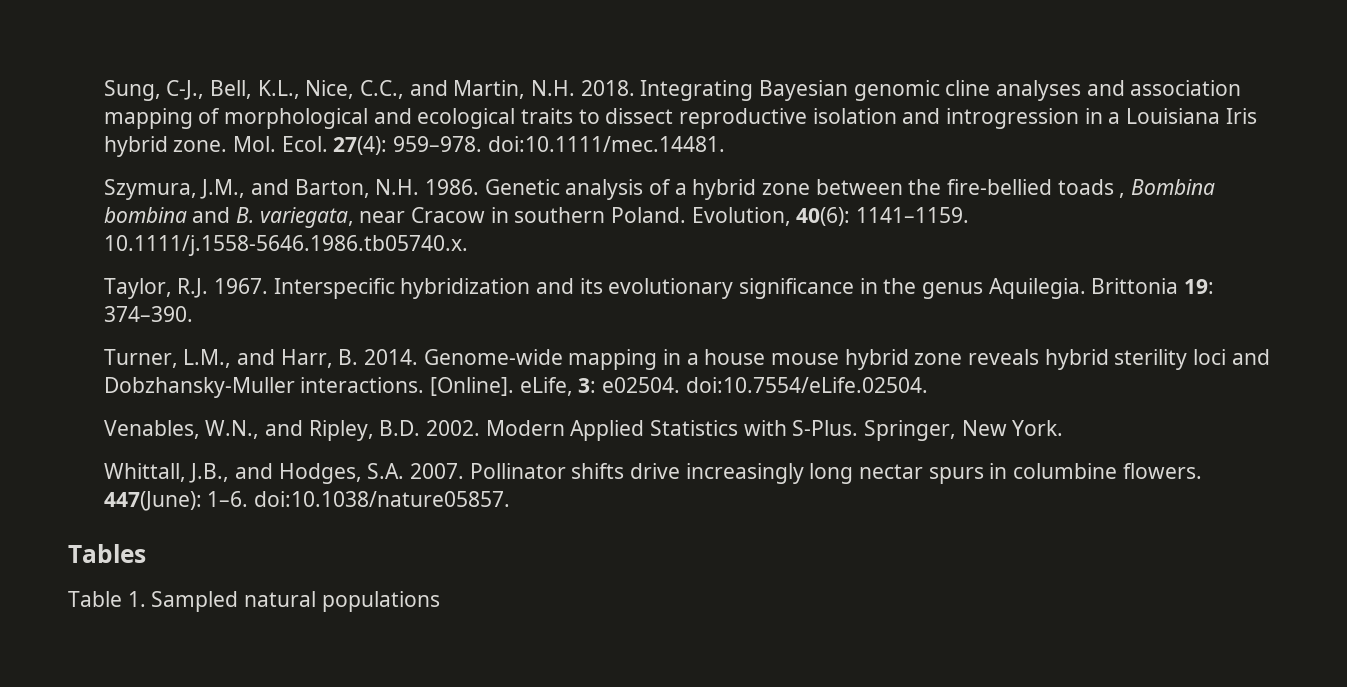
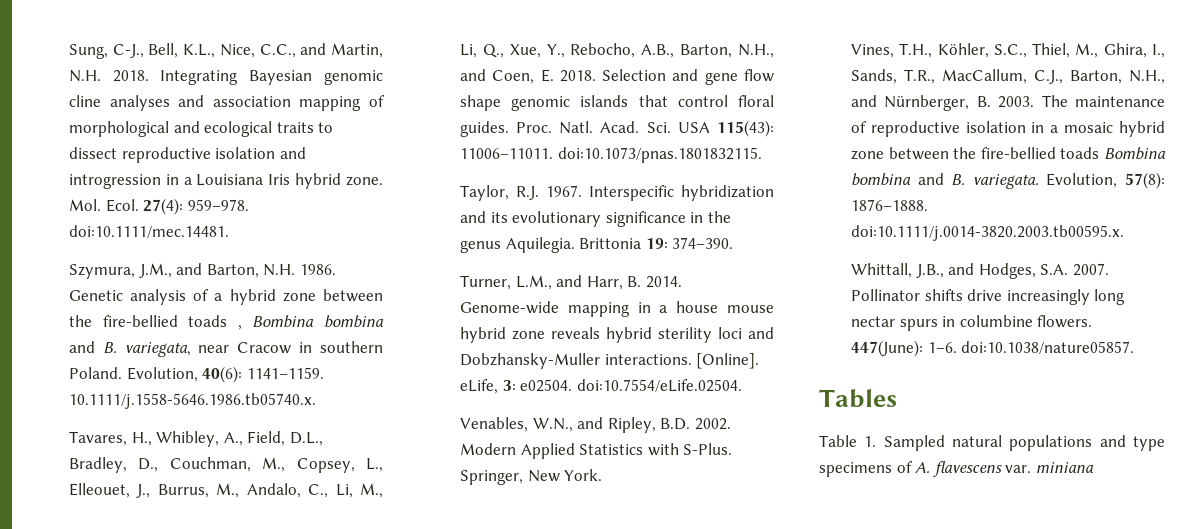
(468, 245) none -> [68,431,323,447] [68,457,384,473] [68,483,383,498] [459,43,774,58] [459,69,774,85] [459,95,774,111] [459,120,774,137] [459,147,762,163] // Tavares, H., Whibley, A., Field, D.L., Bradley, D., Couchman, M., Copsey, L., Elleouet, J., Burrus, M., Andalo, C., Li, M., Li, Q., Xue, Y., Rebocho, A.B., Barton, N.H., and Coen, E. 2018. Selection and gene flow shape genomic islands that control floral guides. Proc. Natl. Acad. Sci. USA 115(43): 11006–11011. doi:10.1073/pnas.1801832115.
(1064, 428) none -> [850,43,1165,58] [850,69,1165,84] [850,95,1165,111] [850,121,1165,137] [850,147,1166,160] [850,172,1165,189] [850,199,928,211] [850,225,1124,241] // Vines, T.H., Köhler, S.C., Thiel, M., Ghira, I., Sands, T.R., MacCallum, C.J., Barton, N.H., and Nürnberger, B. 2003. The maintenance of reproductive isolation in a mosaic hybrid zone between the fire-bellied toads Bombina bombina and B. variegata. Evolution, 57(8): 1876–1888. doi:10.1111/j.0014-3820.2003.tb00595.x.
(440, 601) none -> [1099,435,1165,451] [819,461,1094,477] and type specimens of A. flavescens var. miniana

